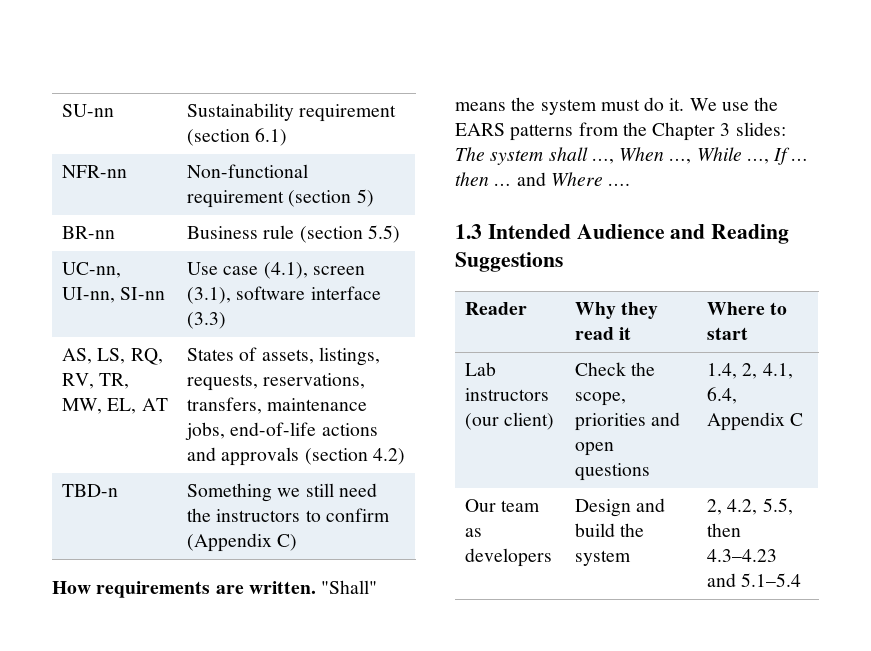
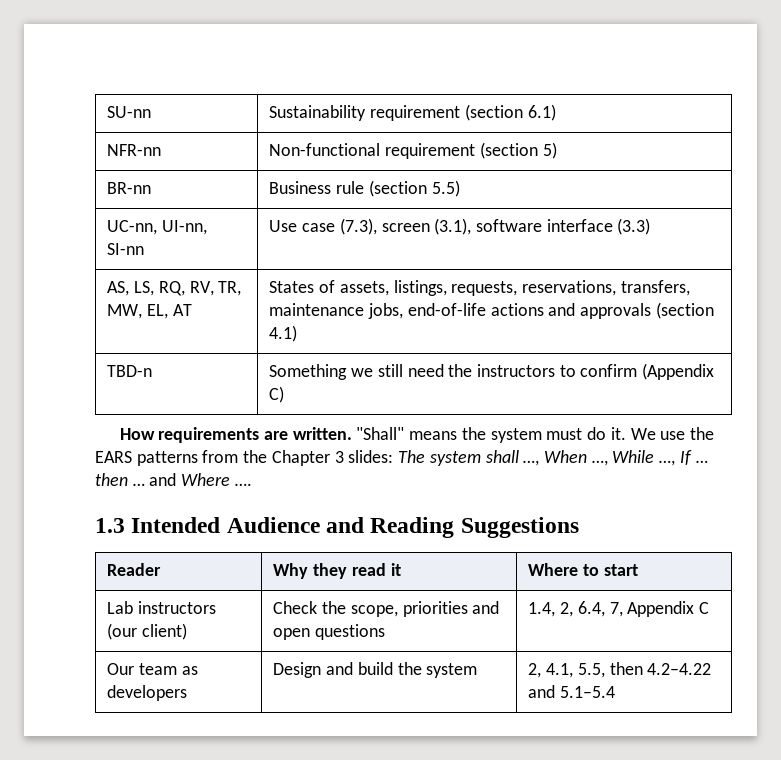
[263,262,308,279] (4.1), -> [339,218,377,235] (7.3),
[372,448,405,465] 4.2) -> [269,325,298,342] 4.1)
[762,363,793,379] [707,387,738,404] 4.1, 6.4, -> [577,601,623,617] 6.4, 7,
[727,499,758,515] 4.2, -> [546,663,574,678] 4.1,
[707,549,778,562] 4.3–4.23 -> [647,663,712,675] 4.2–4.22

